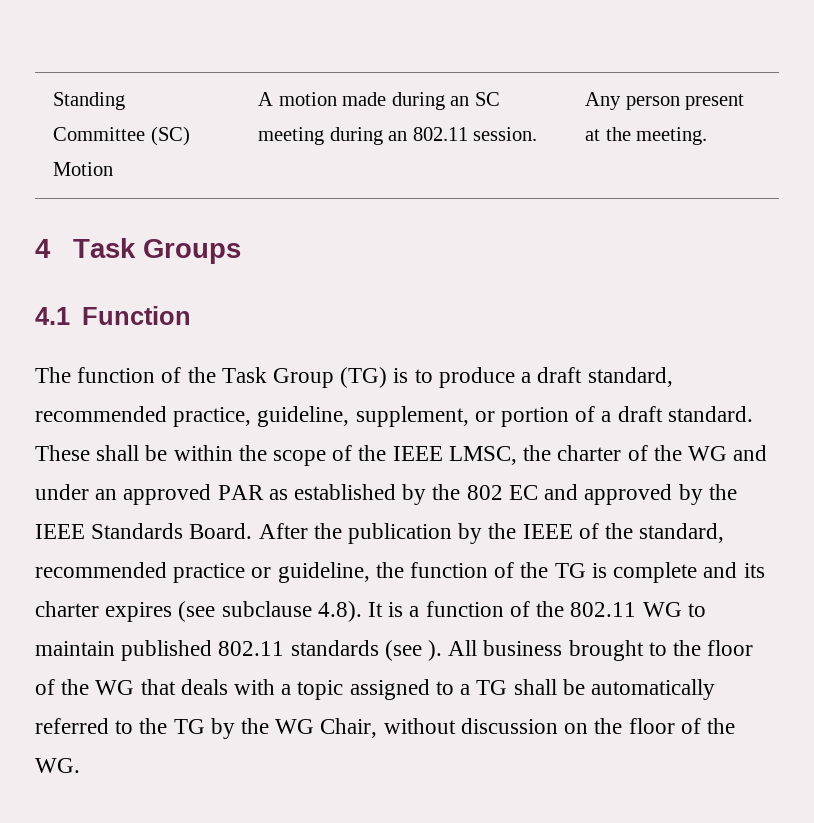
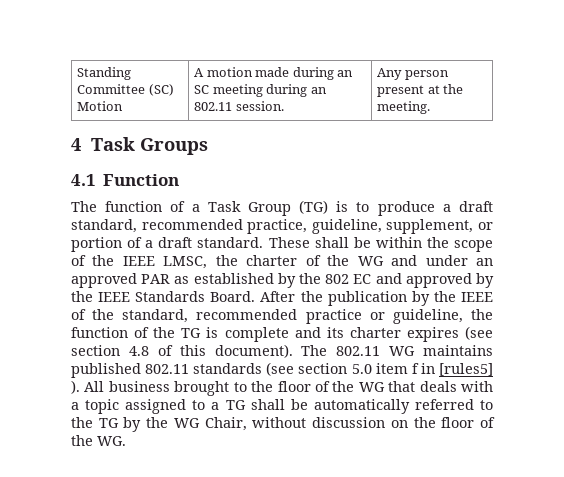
[187,367,216,383] the -> [191,204,200,212] a
[221,601,706,622] [35,640,422,661] subclause 4.8). It is a function of the 802.11 WG to maintain published 802.11 standards (see -> [71,344,493,358] [71,362,493,378] section 4.8 of this document). The 802.11 WG maintains published 802.11 standards (see section 5.0 item f in [rules5]

